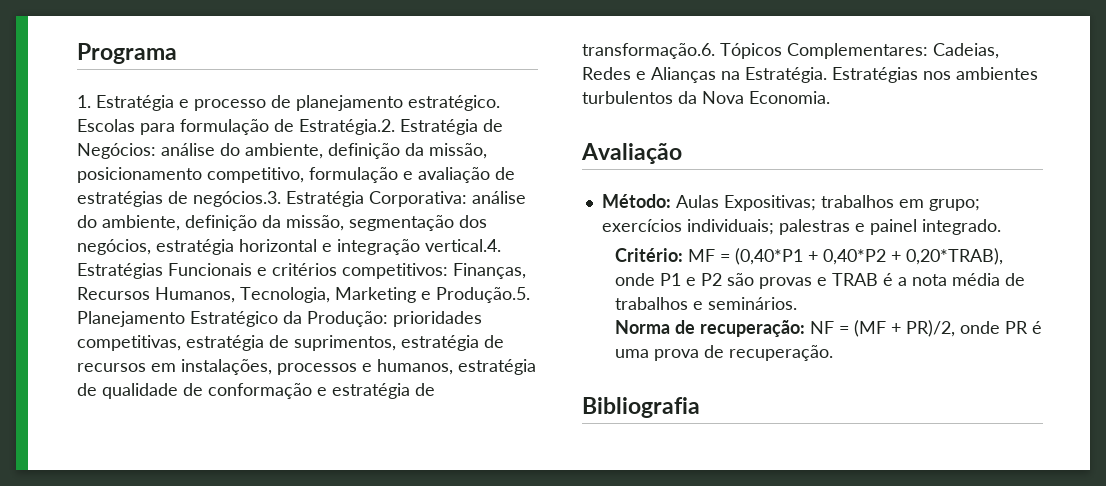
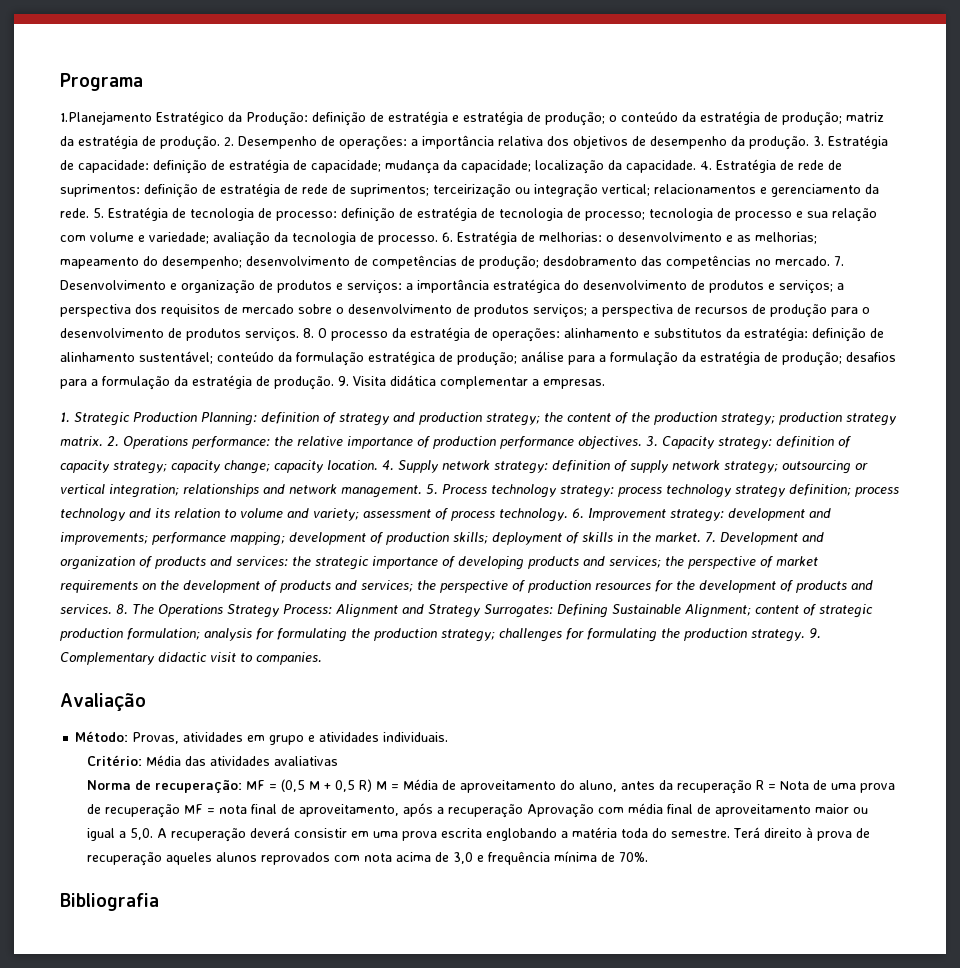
[77,95,500,111] [77,119,503,135] [77,143,487,159] [77,167,515,183] [77,191,526,207] [77,215,487,231] [77,239,501,255] [77,263,526,279] [77,287,530,303] [77,311,482,327] [77,335,504,351] [77,359,536,375] [77,383,435,399] [582,43,999,59] [582,67,1038,83] [582,91,830,104] [581,143,682,164] [601,194,980,211] [601,219,1001,235] [615,248,1004,265] [615,273,1026,289] [615,297,798,310] [615,320,1043,337] [615,345,834,361] 1. Estratégia e processo de planejamento estratégico. Escolas para formulação de Estratégia.2. Estratégia de Negócios: análise do ambiente, definição da missão, posicionamento competitivo, formulação e avaliação de estratégias de negócios.3. Estratégia Corporativa: análise do ambiente, definição da missão, segmentação dos negócios, estratégia horizontal e integração vertical.4. Estratégias Funcionais e critérios competitivos: Finanças, Recursos Humanos, Tecnologia, Marketing e Produção.5. Planejamento Estratégico da Produção: prioridades competitivas, estratégia de suprimentos, estratégia de recursos em instalações, processos e humanos, estratégia de qualidade de conformação e estratégia de transformação.6. Tópicos Complementares: Cadeias, Redes e Alianças na Estratégia. Estratégias nos ambientes turbulentos da Nova Economia. // Avaliação // Método: Aulas Expositivas; trabalhos em grupo; exercícios individuais; palestras e painel integrado. // Critério: MF = (0,40*P1 + 0,40*P2 + 0,20*TRAB), onde P1 e P2 são provas e TRAB é a nota média de trabalhos e seminários. // Norma de recuperação: NF = (MF + PR)/2, onde PR é uma prova de recuperação. -> [60,111,884,126] [60,135,888,150] [60,159,842,174] [60,183,879,198] [60,207,877,222] [60,231,817,246] [60,255,844,270] [60,279,844,294] [60,304,870,318] [60,327,884,342] [60,351,896,366] [60,375,605,390] [60,412,897,426] [60,436,851,450] [60,460,868,474] [60,484,899,498] [60,508,831,522] [60,532,824,546] [60,556,818,570] [60,580,873,593] [60,604,873,618] [60,628,821,642] [60,652,322,665] [60,693,146,711] [75,731,449,745] [87,755,339,766] [87,779,896,794] [87,803,869,818] [87,827,871,842] [87,851,649,866] 1.Planejamento Estratégico da Produção: definição de estratégia e estratégia de produção; o conteúdo da estratégia de produção; matriz da estratégia de produção. 2. Desempenho de operações: a importância relativa dos objetivos de desempenho da produção. 3. Estratégia de capacidade: definição de estratégia de capacidade; mudança da capacidade; localização da capacidade. 4. Estratégia de rede de suprimentos: definição de estratégia de rede de suprimentos; terceirização ou integração vertical; relacionamentos e gerenciamento da rede. 5. Estratégia de tecnologia de processo: definição de estratégia de tecnologia de processo; tecnologia de processo e sua relação com volume e variedade; avaliação da tecnologia de processo. 6. Estratégia de melhorias: o desenvolvimento e as melhorias; mapeamento do desempenho; desenvolvimento de competências de produção; desdobramento das competências no mercado. 7. Desenvolvimento e organização de produtos e serviços: a importância estratégica do desenvolvimento de produtos e serviços; a perspectiva dos requisitos de mercado sobre o desenvolvimento de produtos serviços; a perspectiva de recursos de produção para o desenvolvimento de produtos serviços. 8. O processo da estratégia de operações: alinhamento e substitutos da estratégia: definição de alinhamento sustentável; conteúdo da formulação estratégica de produção; análise para a formulação da estratégia de produção; desafios para a formulação da estratégia de produção. 9. Visita didática complementar a empresas. // 1. Strategic Production Planning: definition of strategy and production strategy; the content of the production strategy; production strategy matrix. 2. Operations performance: the relative importance of production performance objectives. 3. Capacity strategy: definition of capacity strategy; capacity change; capacity location. 4. Supply network strategy: definition of supply network strategy; outsourcing or vertical integration; relationships and network management. 5. Process technology strategy: process technology strategy definition; process technology and its relation to volume and variety; assessment of process technology. 6. Improvement strategy: development and improvements; performance mapping; development of production skills; deployment of skills in the market. 7. Development and organization of products and services: the strategic importance of developing products and services; the perspective of market requirements on the development of products and services; the perspective of production resources for the development of products and services. 8. The Operations Strategy Process: Alignment and Strategy Surrogates: Defining Sustainable Alignment; content of strategic production formulation; analysis for formulating the production strategy; challenges for formulating the production strategy. 9. Complementary didactic visit to companies. // Avaliação // Método: Provas, atividades em grupo e atividades individuais. // Critério: Média das atividades avaliativas // Norma de recuperação: MF = (0,5 M + 0,5 R) M = Média de aproveitamento do aluno, antes da recuperação R = Nota de uma prova de recuperação MF = nota final de aproveitamento, após a recuperação Aprovação com média final de aproveitamento maior ou igual a 5,0. A recuperação deverá consistir em uma prova escrita englobando a matéria toda do semestre. Terá direito à prova de recuperação aqueles alunos reprovados com nota acima de 3,0 e frequência mínima de 70%.

